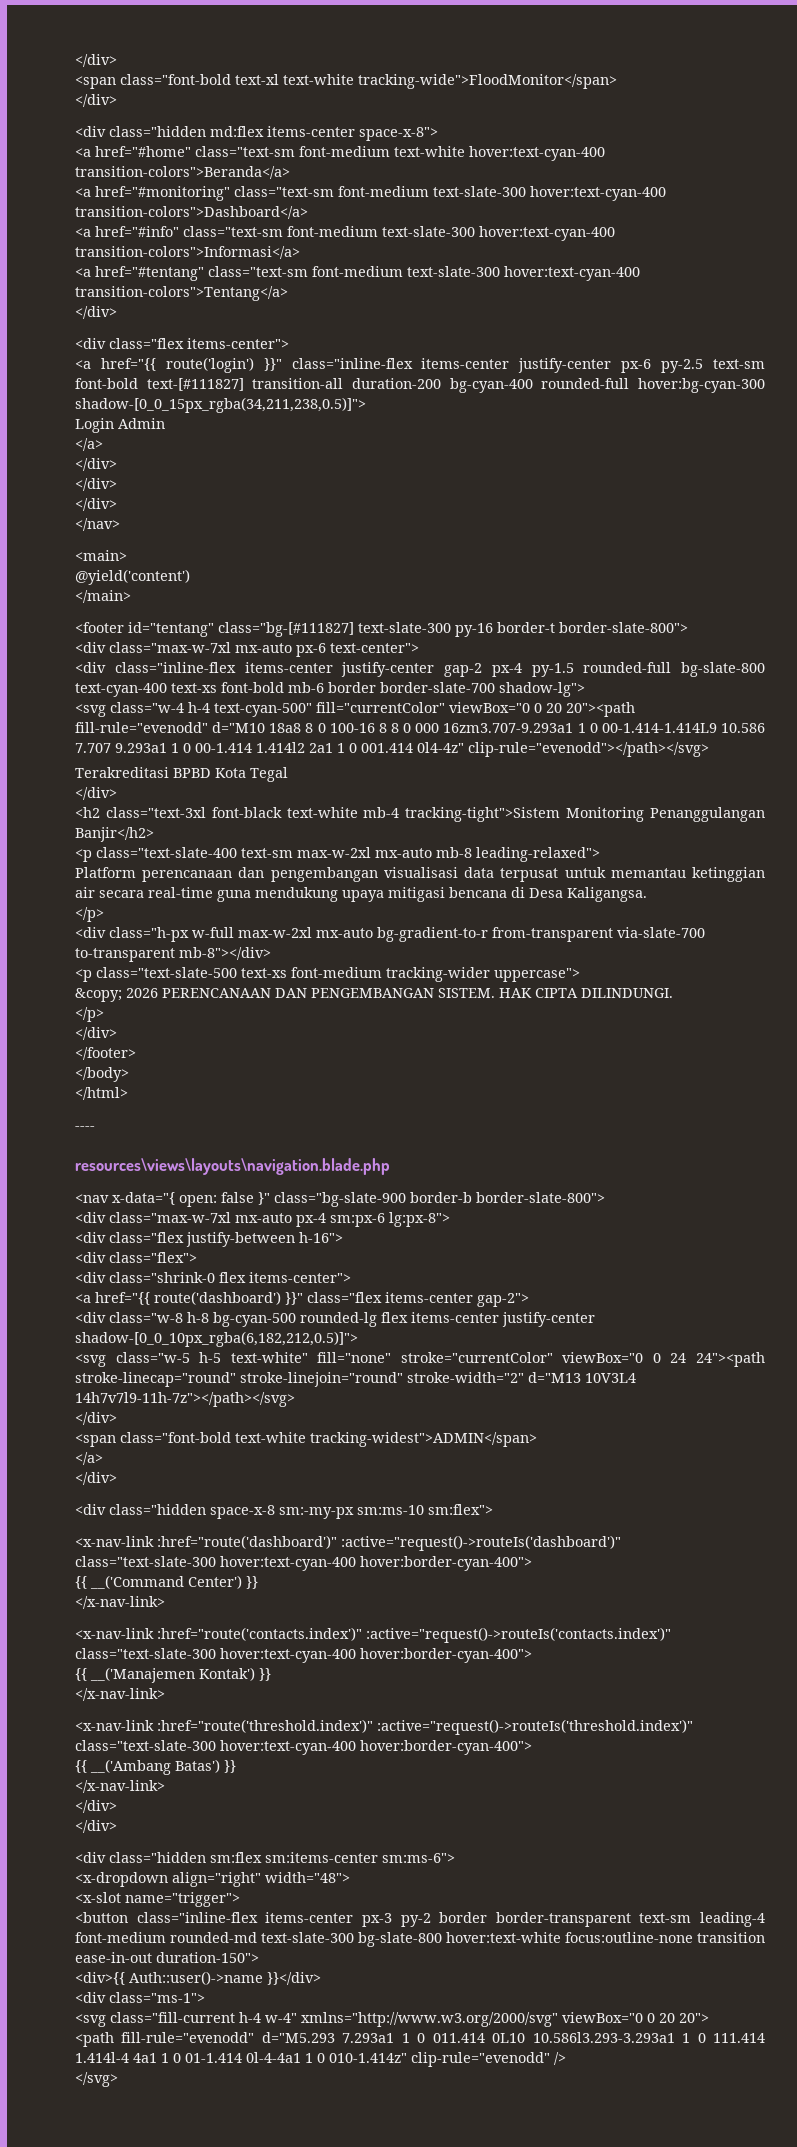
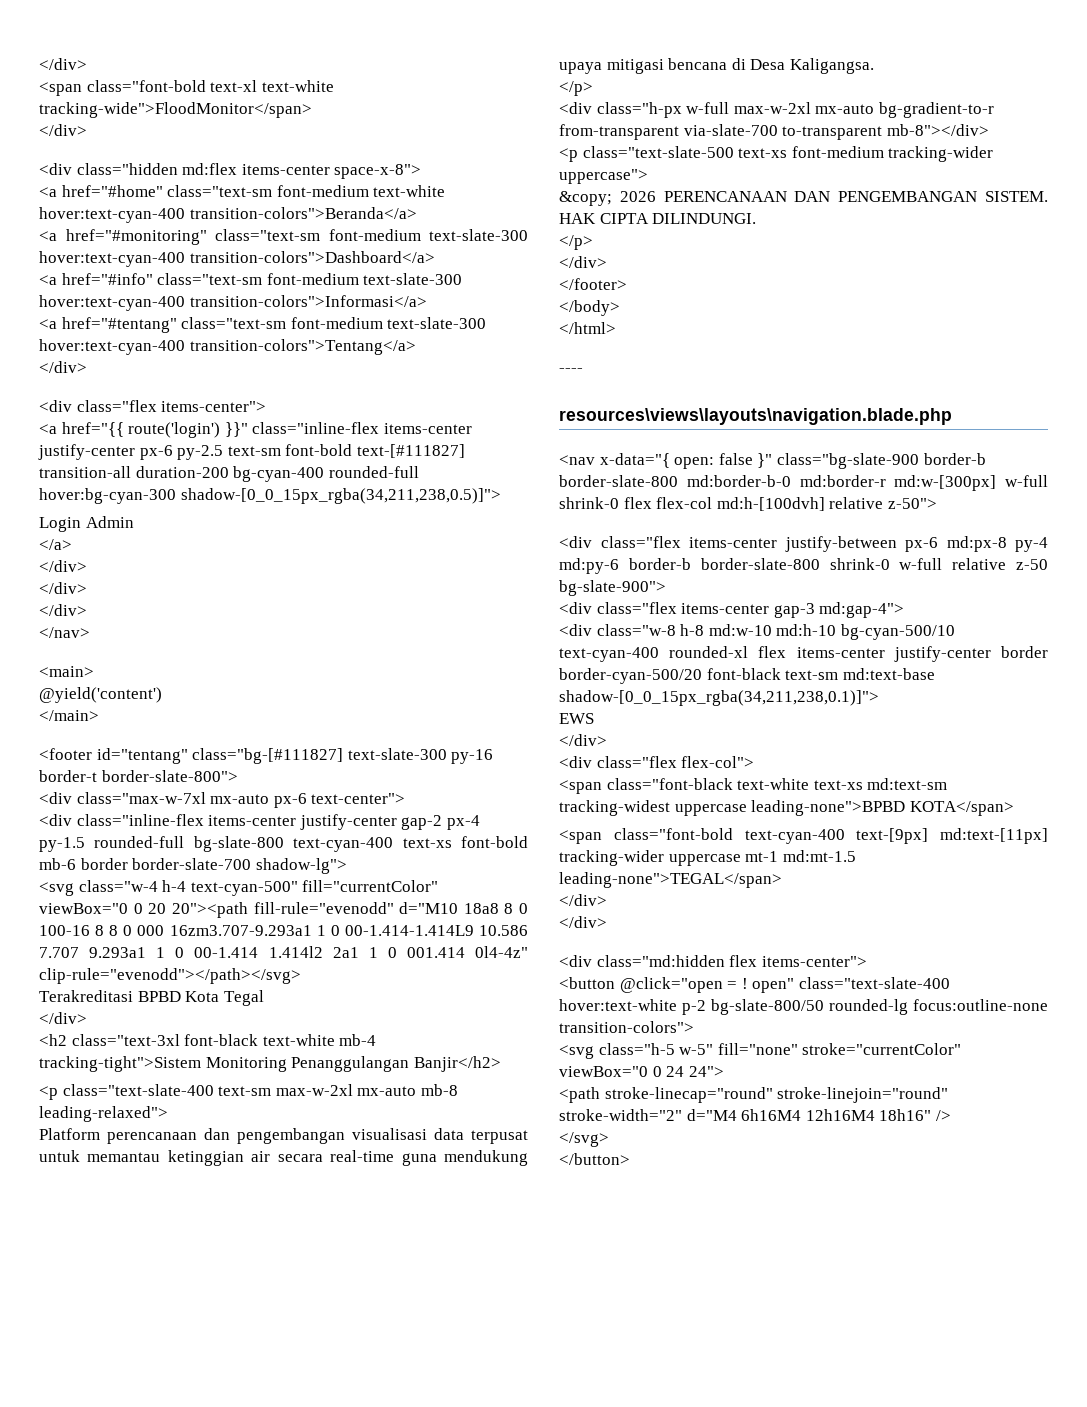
[476,1192,605,1203] [75,1212,450,1227] [75,1232,343,1247] [75,1252,197,1263] [75,1272,351,1283] [75,1291,529,1307] [75,1312,595,1327] [75,1331,358,1347] [75,1352,765,1367] [75,1372,636,1387] [75,1392,295,1407] [75,1412,117,1425] [75,1432,537,1447] [75,1452,103,1465] [75,1472,117,1485] [75,1504,493,1519] [75,1535,621,1551] [75,1556,532,1571] [75,1575,258,1589] [75,1596,165,1609] [75,1627,671,1643] [75,1648,532,1663] [75,1667,271,1683] [75,1688,165,1701] [75,1719,693,1735] [75,1740,532,1755] [75,1759,236,1775] [75,1780,165,1793] [75,1800,117,1813] [75,1820,117,1833] [75,1852,455,1863] [75,1872,350,1887] [75,1892,240,1907] [75,1912,765,1927] [75,1932,765,1947] [75,1952,259,1963] [75,1971,321,1985] [75,1992,205,2003] [75,2012,709,2027] [75,2032,765,2047] [75,2052,550,2067] border-slate-800"> // <div class="max-w-7xl mx-auto px-4 sm:px-6 lg:px-8"> // <div class="flex justify-between h-16"> // <div class="flex"> // <div class="shrink-0 flex items-center"> // <a href="{{ route('dashboard') }}" class="flex items-center gap-2"> // <div class="w-8 h-8 bg-cyan-500 rounded-lg flex items-center justify-center shadow-[0_0_10px_rgba(6,182,212,0.5)]"> // <svg class="w-5 h-5 text-white" fill="none" stroke="currentColor" viewBox="0 0 24 24"><path stroke-linecap="round" stroke-linejoin="round" stroke-width="2" d="M13 10V3L4 14h7v7l9-11h-7z"></path></svg> // </div> // <span class="font-bold text-white tracking-widest">ADMIN</span> // </a> // </div> // <div class="hidden space-x-8 sm:-my-px sm:ms-10 sm:flex"> // <x-nav-link :href="route('dashboard')" :active="request()->routeIs('dashboard')" class="text-slate-300 hover:text-cyan-400 hover:border-cyan-400"> // {{ __('Command Center') }} // </x-nav-link> // <x-nav-link :href="route('contacts.index')" :active="request()->routeIs('contacts.index')" class="text-slate-300 hover:text-cyan-400 hover:border-cyan-400"> // {{ __('Manajemen Kontak') }} // </x-nav-link> // <x-nav-link :href="route('threshold.index')" :active="request()->routeIs('threshold.index')" class="text-slate-300 hover:text-cyan-400 hover:border-cyan-400"> // {{ __('Ambang Batas') }} // </x-nav-link> // </div> // </div> // <div class="hidden sm:flex sm:items-center sm:ms-6"> // <x-dropdown align="right" width="48"> // <x-slot name="trigger"> // <button class="inline-flex items-center px-3 py-2 border border-transparent text-sm leading-4 font-medium rounded-md text-slate-300 bg-slate-800 hover:text-white focus:outline-none transition ease-in-out duration-150"> // <div>{{ Auth::user()->name }}</div> // <div class="ms-1"> // <svg class="fill-current h-4 w-4" xmlns="http://www.w3.org/2000/svg" viewBox="0 0 20 20"> // <path fill-rule="evenodd" d="M5.293 7.293a1 1 0 011.414 0L10 10.586l3.293-3.293a1 1 0 111.414 1.414l-4 4a1 1 0 01-1.414 0l-4-4a1 1 0 010-1.414z" clip-rule="evenodd" -> [559,475,1048,491] [559,497,937,511] [559,536,1048,552] [559,558,1048,574] [559,580,666,596] [559,602,905,618] [559,624,955,640] [559,646,1048,662] [559,668,935,684] [559,690,879,706] [559,713,594,724] [559,734,607,746] [559,756,755,768] [559,778,948,794] [559,800,1014,816] [559,828,1048,844] [559,850,856,866] [559,872,782,888] [559,894,607,906] [559,916,607,928] [559,955,867,967] [559,977,950,993] [559,999,1048,1015] [559,1021,694,1033] [559,1043,962,1059] [559,1066,724,1077] [559,1087,949,1103] [559,1109,932,1121] border-slate-800 md:border-b-0 md:border-r md:w-[300px] w-full shrink-0 flex flex-col md:h-[100dvh] relative z-50"> // <div class="flex items-center justify-between px-6 md:px-8 py-4 md:py-6 border-b border-slate-800 shrink-0 w-full relative z-50 bg-slate-900"> // <div class="flex items-center gap-3 md:gap-4"> // <div class="w-8 h-8 md:w-10 md:h-10 bg-cyan-500/10 text-cyan-400 rounded-xl flex items-center justify-center border border-cyan-500/20 font-black text-sm md:text-base shadow-[0_0_15px_rgba(34,211,238,0.1)]"> // EWS // </div> // <div class="flex flex-col"> // <span class="font-black text-white text-xs md:text-sm tracking-widest uppercase leading-none">BPBD KOTA</span> // <span class="font-bold text-cyan-400 text-[9px] md:text-[11px] tracking-wider uppercase mt-1 md:mt-1.5 leading-none">TEGAL</span> // </div> // </div> // <div class="md:hidden flex items-center"> // <button @click="open = ! open" class="text-slate-400 hover:text-white p-2 bg-slate-800/50 rounded-lg focus:outline-none transition-colors"> // <svg class="h-5 w-5" fill="none" stroke="currentColor" viewBox="0 0 24 24"> // <path stroke-linecap="round" stroke-linejoin="round" stroke-width="2" d="M4 6h16M4 12h16M4 18h16"
(118, 2079) none -> [559,1153,630,1165] // </button>

